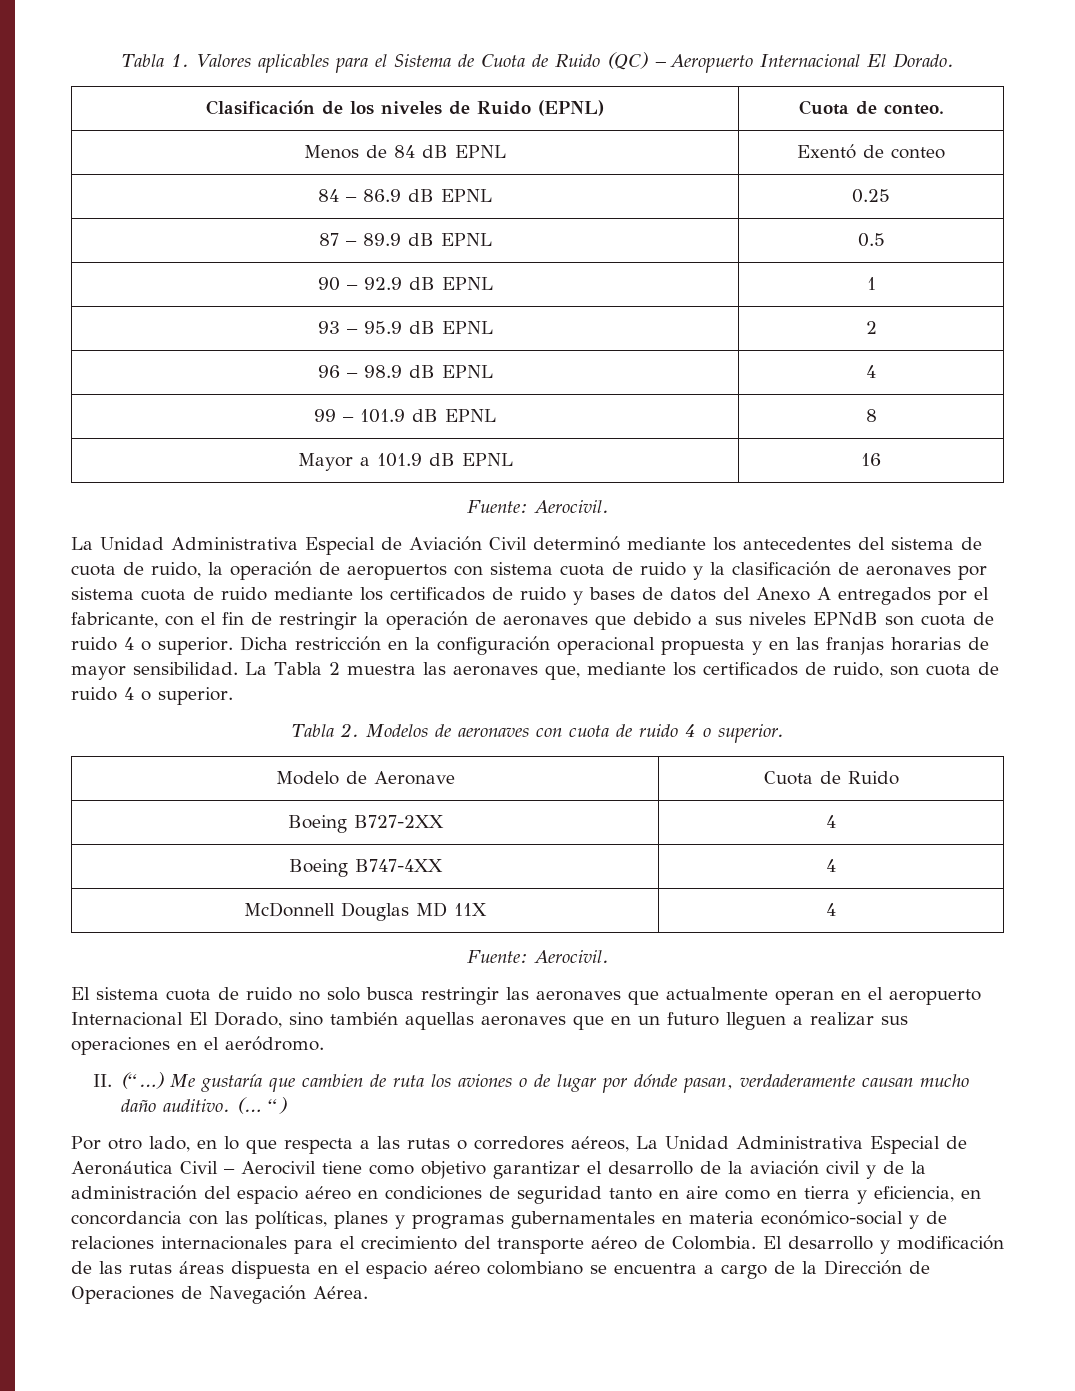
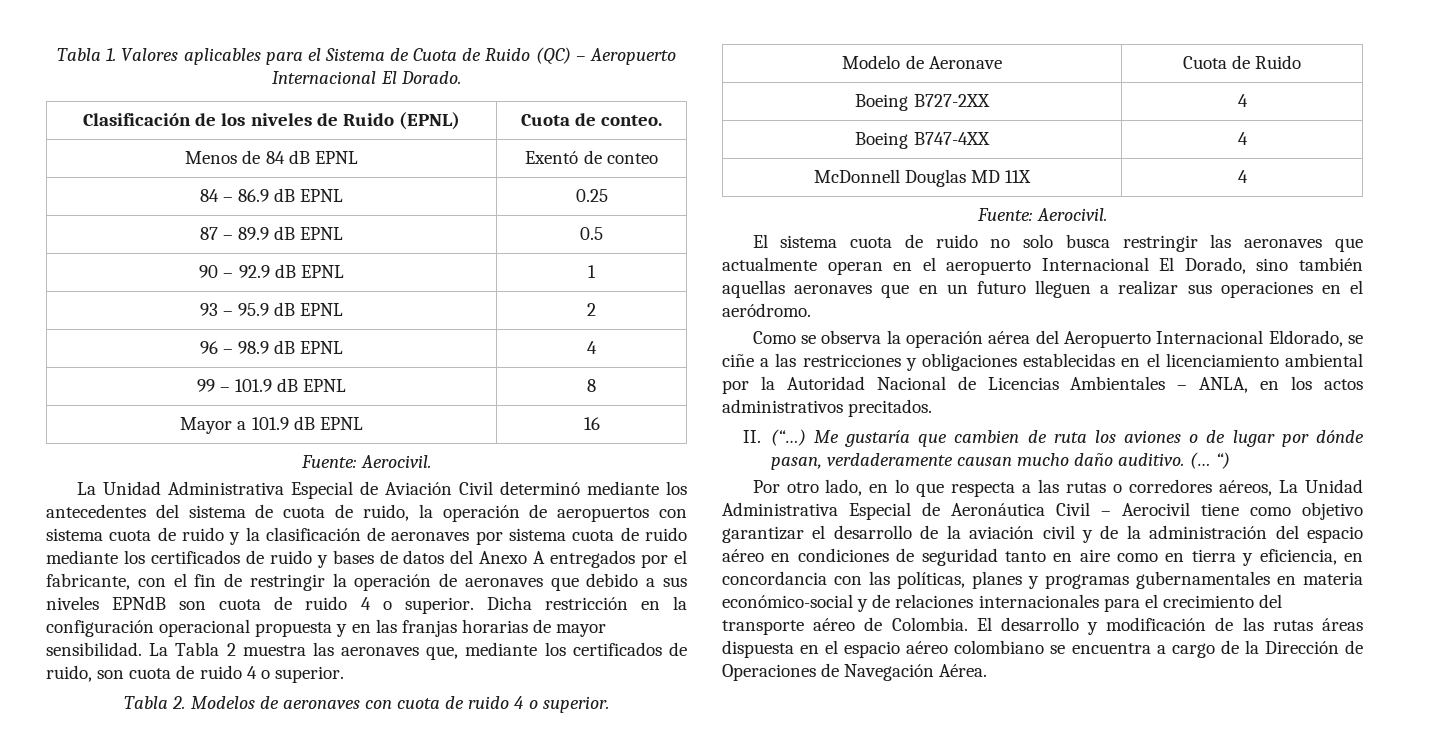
(324, 1043) none -> [752,330,1363,348] [722,353,1363,371] [722,376,1363,394] [722,399,933,417] // Como se observa la operación aérea del Aeropuerto Internacional Eldorado, se ciñe a las restricciones y obligaciones establecidas en el licenciamiento ambiental por la Autoridad Nacional de Licencias Ambientales – ANLA, en los actos administrativos precitados.

